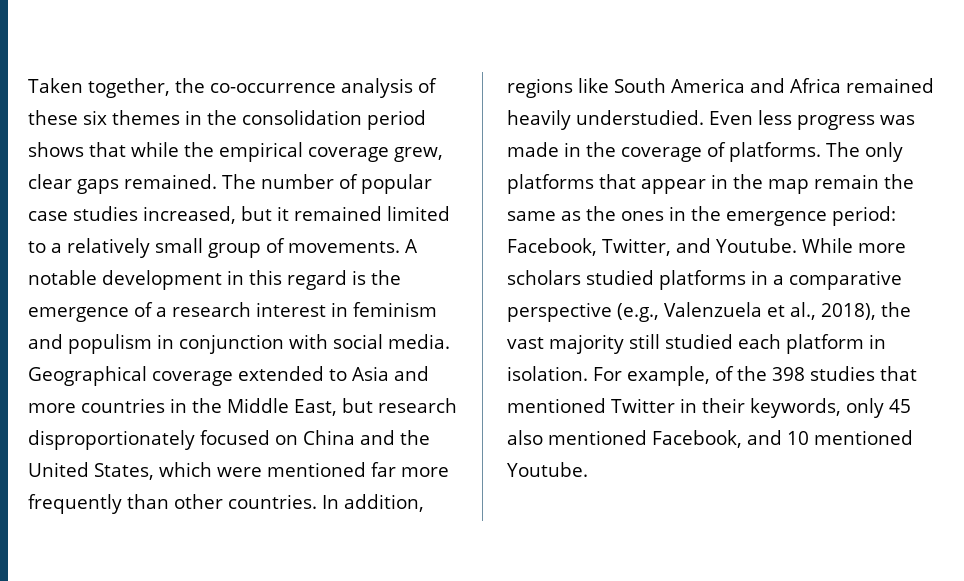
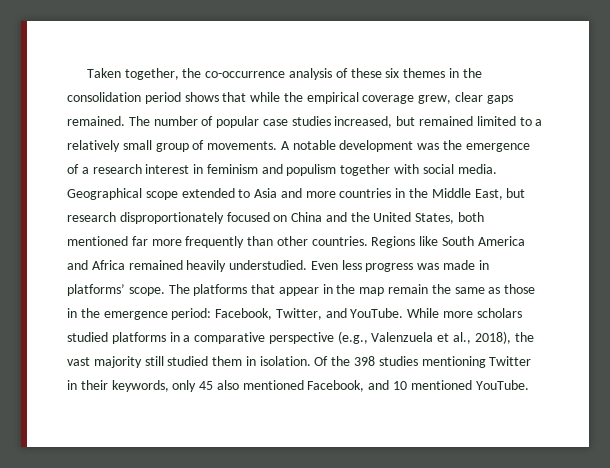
[277,206,289,221] it -> (416, 121) none
[227,270,366,290] in this regard is -> [417,143,440,150] was
[157,334,284,354] in conjunction -> [340,164,391,176] together
[152,371,233,386] coverage -> [145,191,178,200] scope
[159,462,262,477] which were -> [458,212,485,222] both
[322,494,424,512] [507,78,573,98] In addition, regions -> [371,236,416,248] Regions
[586,142,903,162] the coverage of platforms. The only -> [67,284,190,296] platforms’ scope. The
[586,206,664,221] the ones -> [504,284,536,294] those
[716,238,797,253] Youtube. -> [350,308,404,318] YouTube.
[738,334,886,354] [507,366,734,386] each platform in isolation. For example, of -> [212,356,329,366] them in isolation. Of
[880,366,917,381] [507,398,606,413] that mentioned -> [421,356,486,368] mentioning
[507,462,588,477] Youtube. -> [475,380,529,390] YouTube.

